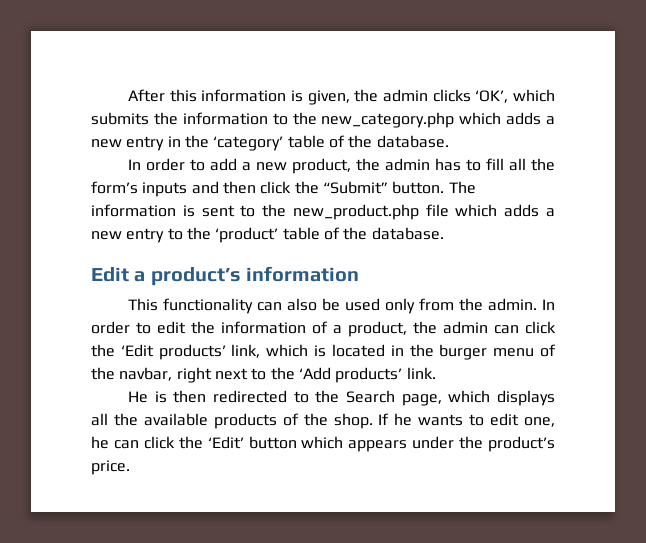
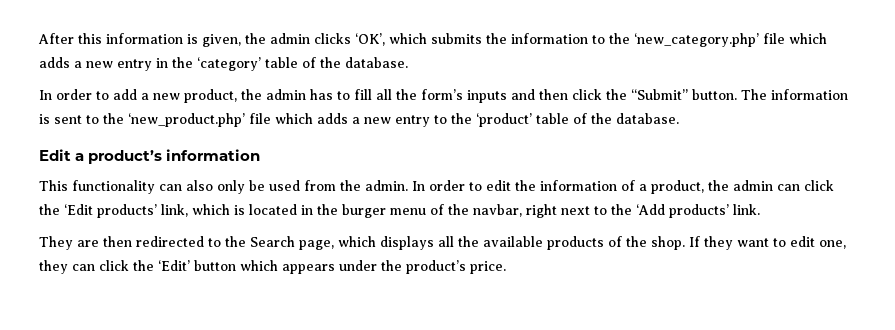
[321,112,455,128] new_category.php -> [634,33,785,47] ‘new_category.php’ file
[292,204,419,220] new_product.php -> [128,113,245,127] ‘new_product.php’
(317, 304) none -> [217,180,245,194] only
[384,298,415,314] only -> (300, 185) none
[127,391,167,403] He is -> [39,236,99,250] They are
[394,413,464,426] he wants -> [704,236,769,250] they want
[91,436,109,449] he -> [39,260,68,274] they

